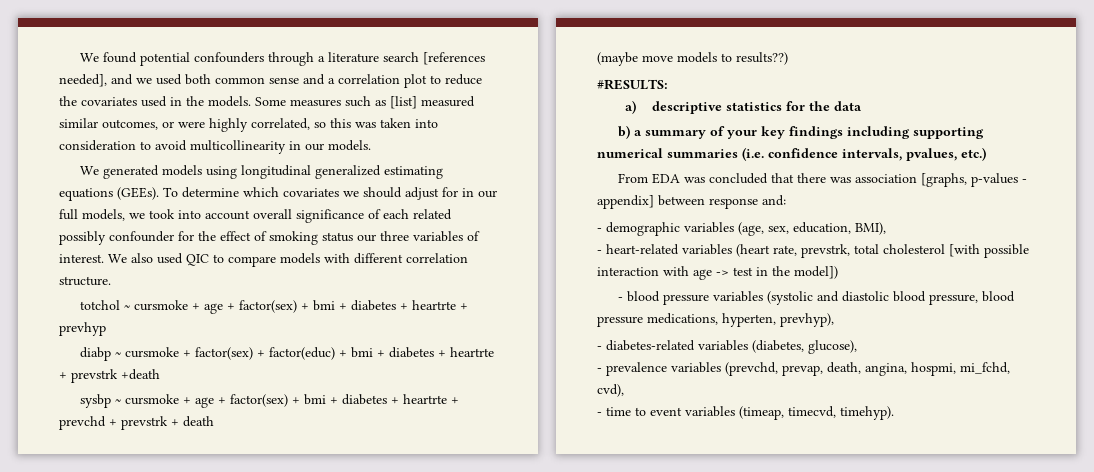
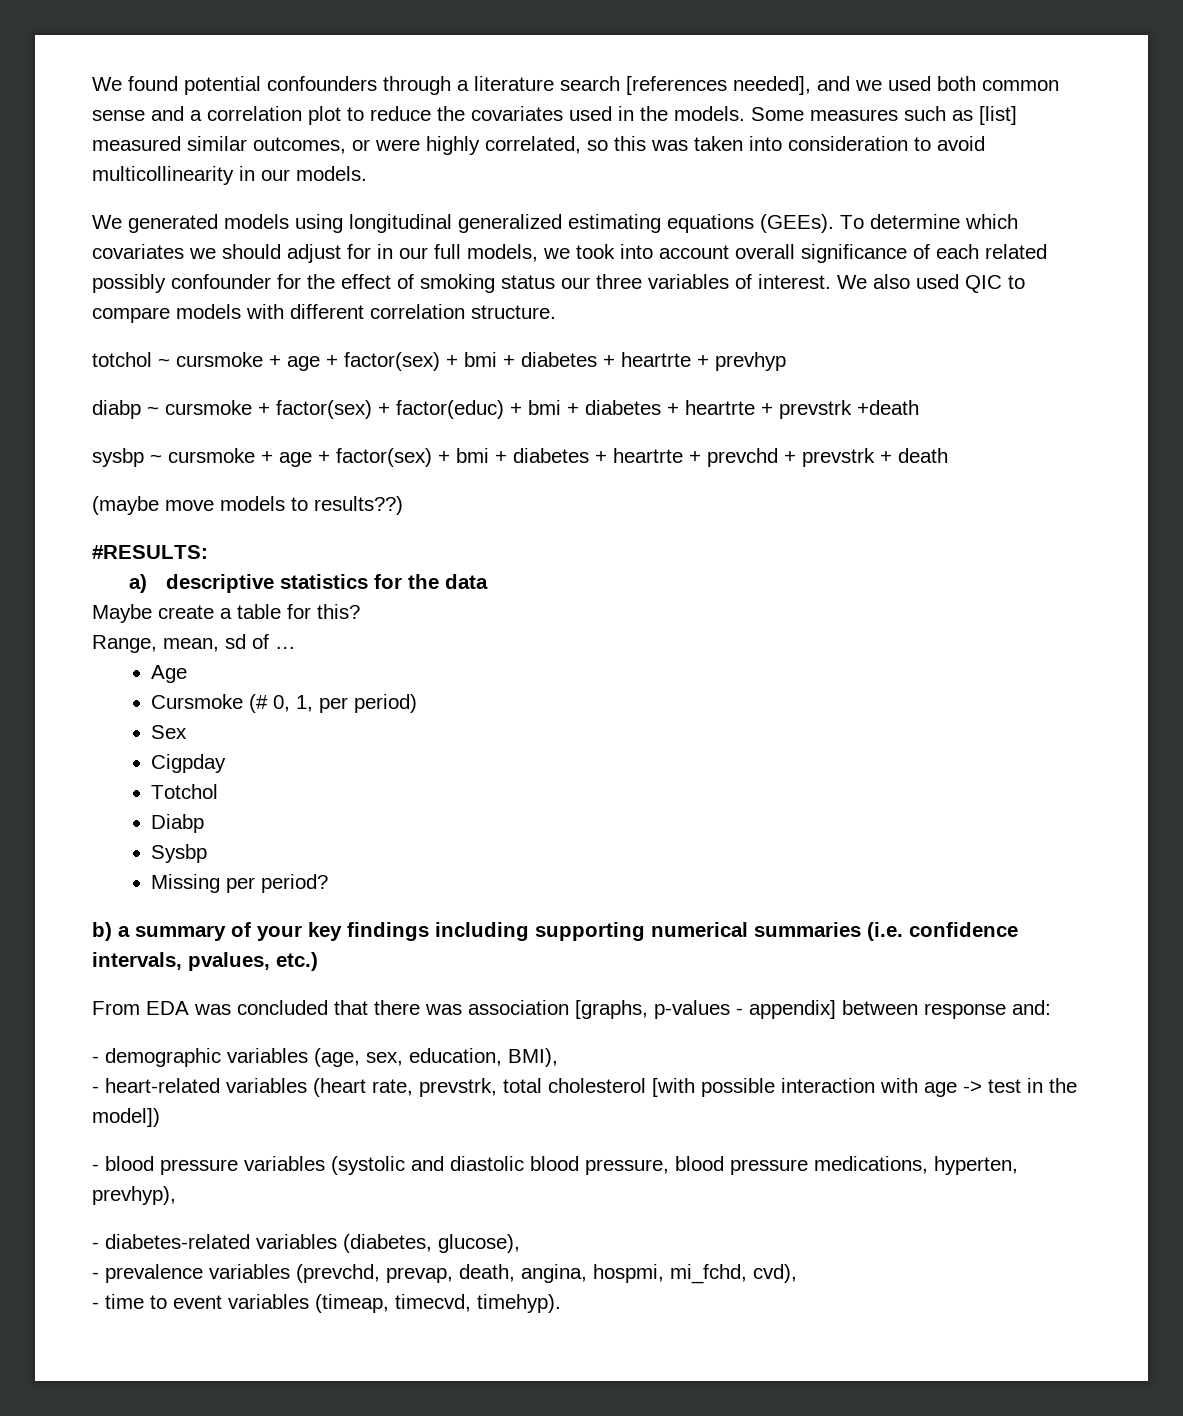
(863, 106) none -> [92,604,360,623] [92,634,296,653] [151,665,188,683] [151,694,418,713] [151,725,188,739] [151,754,227,773] [151,784,219,799] [151,814,205,833] [151,844,208,863] [151,874,329,893] // Maybe create a table for this? // Range, mean, sd of … // Age // Cursmoke (# 0, 1, per period) // Sex // Cigpday // Totchol // Diabp // Sysbp // Missing per period?

